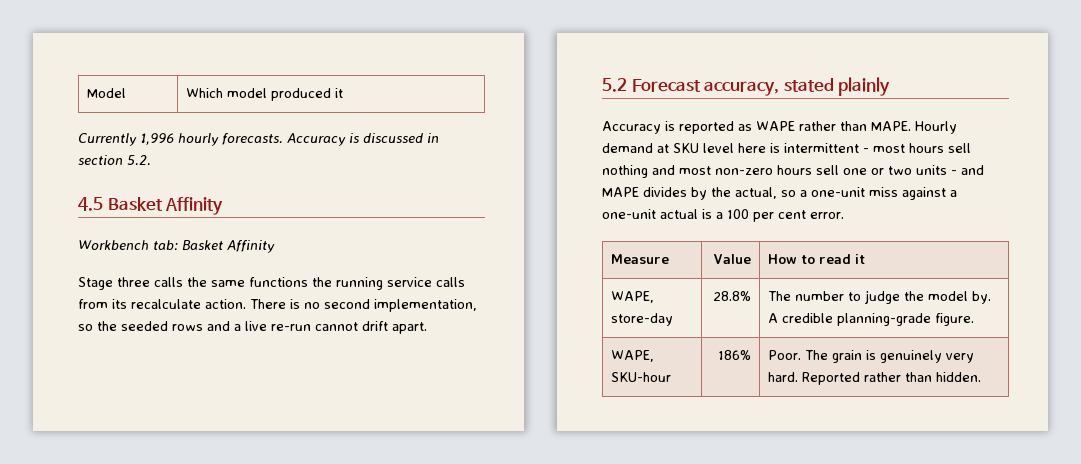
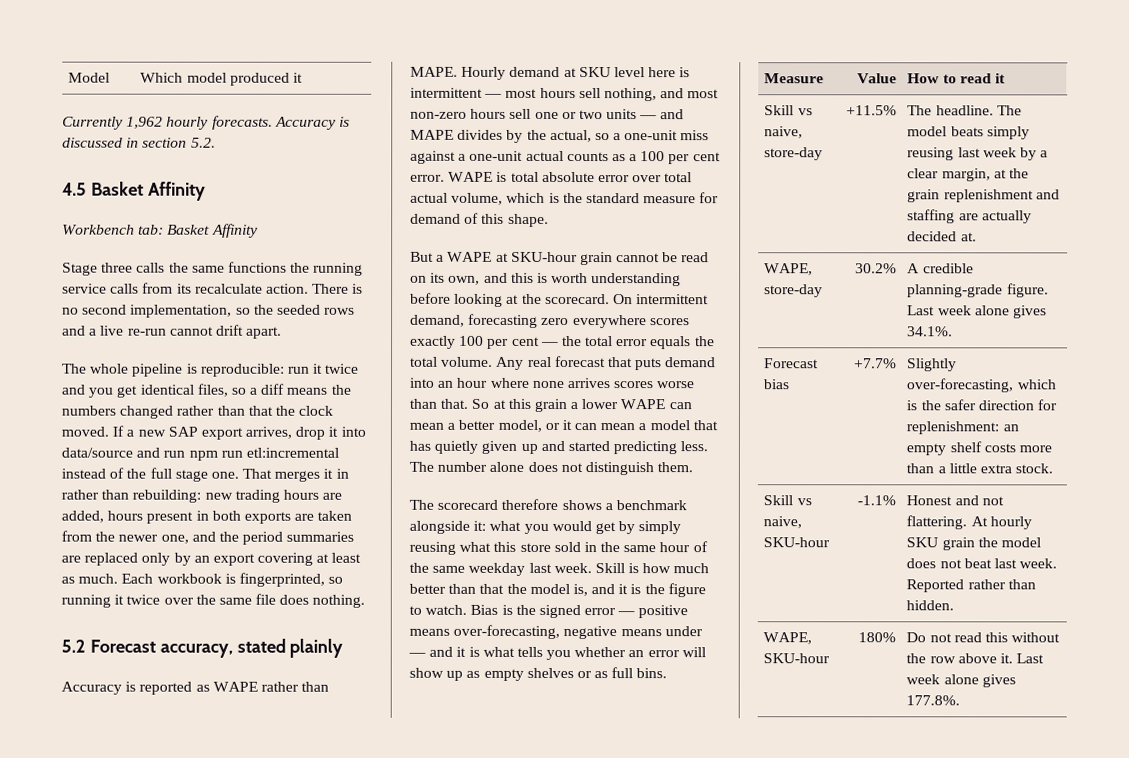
[140,133,174,145] 1,996 -> [126,116,164,129] 1,962
(427, 328) none -> [62,363,360,377] [61,383,351,398] [61,405,334,419] [61,425,366,440] [61,447,339,461] [61,467,349,482] [61,489,343,503] [61,510,353,524] [61,530,355,545] [61,552,362,566] [61,572,344,587] [61,593,366,608] // The whole pipeline is reproducible: run it twice and you get identical files, so a diff means the numbers changed rather than that the clock moved. If a new SAP export arrives, drop it into data/source and run npm run etl:incremental instead of the full stage one. That merges it in rather than rebuilding: new trading hours are added, hours present in both exports are taken from the newer one, and the period summaries are replaced only by an export covering at least as much. Each workbook is fingerprinted, so running it twice over the same file does nothing.
[863,148,869,153] - -> [484,93,503,98] —
[602,165,648,178] nothing -> [603,88,657,102] nothing,
[951,170,957,175] - -> [639,115,658,120] —
[702,209,712,219] is -> [566,152,626,162] counts as
(844, 215) none -> [448,171,693,183] [410,192,720,205] [410,212,549,227] [410,251,710,266] [410,272,682,287] [410,292,710,307] [410,313,690,329] [410,335,715,350] [410,355,717,371] [409,377,695,389] [409,398,692,413] [409,419,718,432] [409,440,709,455] [409,461,694,476] [409,498,687,511] [409,520,682,535] [409,541,708,555] [409,562,710,576] [409,583,706,598] [409,604,689,619] [409,624,703,640] [408,646,706,661] [409,667,668,681] WAPE is total absolute error over total actual volume, which is the standard measure for demand of this shape. // But a WAPE at SKU-hour grain cannot be read on its own, and this is worth understanding before looking at the scorecard. On intermittent demand, forecasting zero everywhere scores exactly 100 per cent — the total error equals the total volume. Any real forecast that puts demand into an hour where none arrives scores worse than that. So at this grain a lower WAPE can mean a better model, or it can mean a model that has quietly given up and started predicting less. The number alone does not distinguish them. // The scorecard therefore shows a benchmark alongside it: what you would get by simply reusing what this store sold in the same hour of the same weekday last week. Skill is how much better than that the model is, and it is the figure to watch. Bias is the signed error — positive means over-forecasting, negative means under — and it is what tells you whether an error will show up as empty shelves or as full bins.
[611,291,655,303] [611,313,674,326] [712,291,751,301] [768,290,992,304] [768,313,975,326] [611,350,655,362] [611,372,672,382] [717,350,751,360] [768,350,975,363] [768,372,982,385] WAPE, store-day | 28.8% | The number to judge the model by. A credible planning-grade figure. // WAPE, SKU-hour | 186% | Poor. The grain is genuinely very hard. Reported rather than hidden. -> [764,105,813,116] [764,126,804,139] [764,147,824,161] [845,105,897,116] [907,105,1022,116] [907,126,1030,140] [907,147,1049,161] [907,168,1029,182] [907,189,1060,203] [907,209,1032,224] [907,231,977,242] [764,263,814,276] [764,284,824,298] [854,263,897,274] [907,263,974,274] [907,283,1049,298] [907,305,1047,319] [907,326,954,337] [764,358,820,369] [763,379,790,390] [853,358,897,369] [907,358,958,372] [906,378,1056,393] [906,399,1058,411] [906,421,1019,435] [906,441,1052,456] [906,463,1054,474] [763,495,812,506] [763,516,803,529] [763,537,831,548] [856,495,896,506] [906,495,1004,506] [906,515,1032,530] [906,537,1041,551] [906,558,1058,569] [906,579,1036,593] [906,600,955,611] [763,632,813,645] [763,653,831,664] [857,632,896,643] [906,632,1061,643] [906,653,1045,664] [906,674,1016,688] [906,695,961,706] Skill vs naive, store-day | +11.5% | The headline. The model beats simply reusing last week by a clear margin, at the grain replenishment and staffing are actually decided at. // WAPE, store-day | 30.2% | A credible planning-grade figure. Last week alone gives 34.1%. // Forecast bias | +7.7% | Slightly over-forecasting, which is the safer direction for replenishment: an empty shelf costs more than a little extra stock. // Skill vs naive, SKU-hour | -1.1% | Honest and not flattering. At hourly SKU grain the model does not beat last week. Reported rather than hidden. // WAPE, SKU-hour | 180% | Do not read this without the row above it. Last week alone gives 177.8%.

